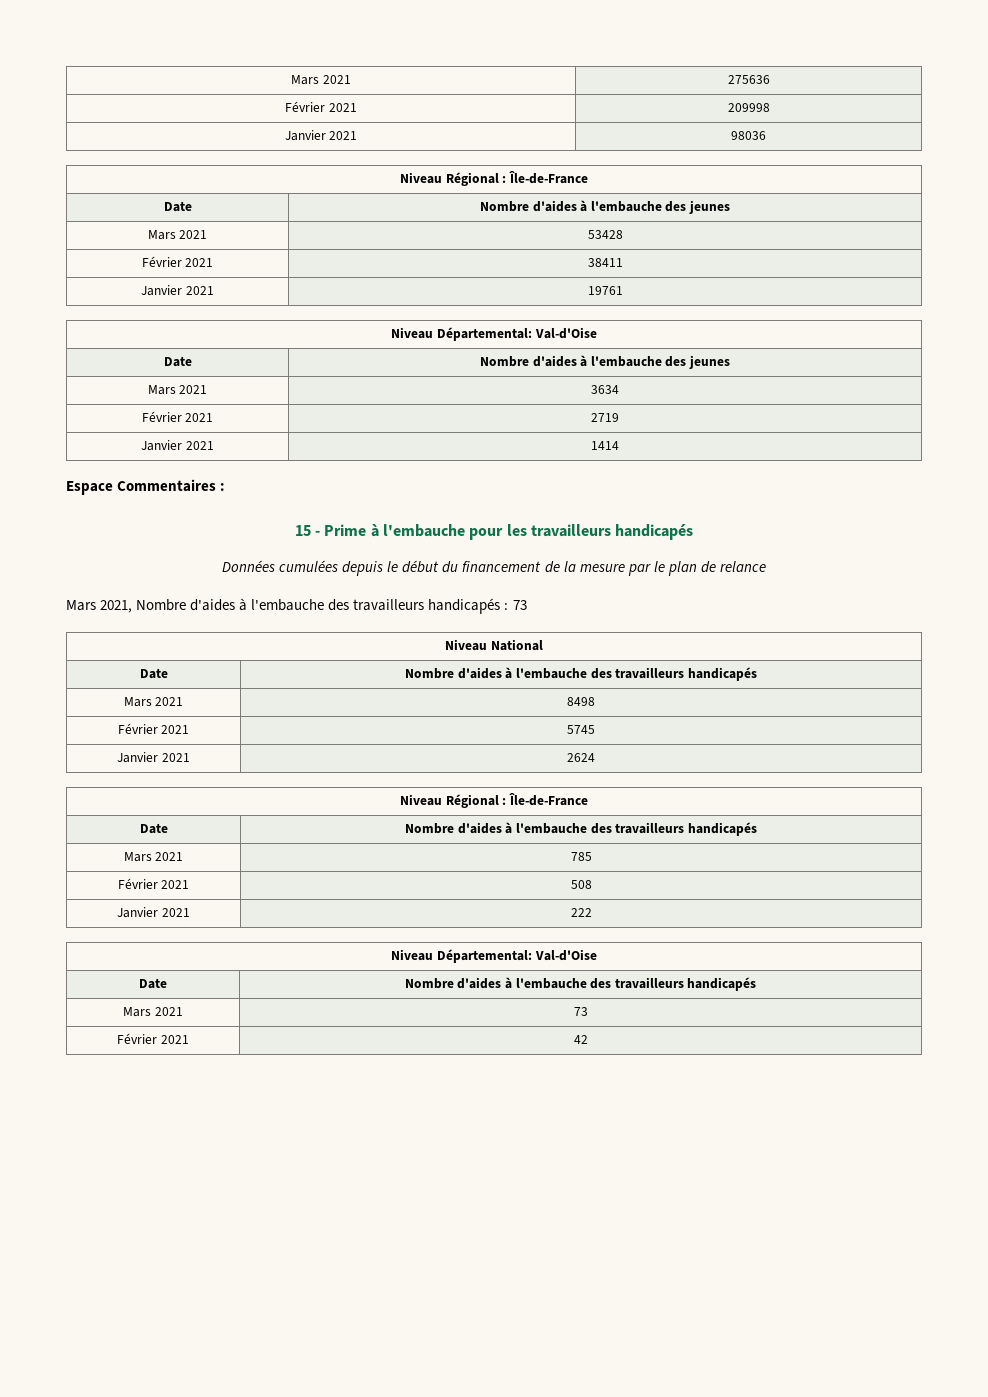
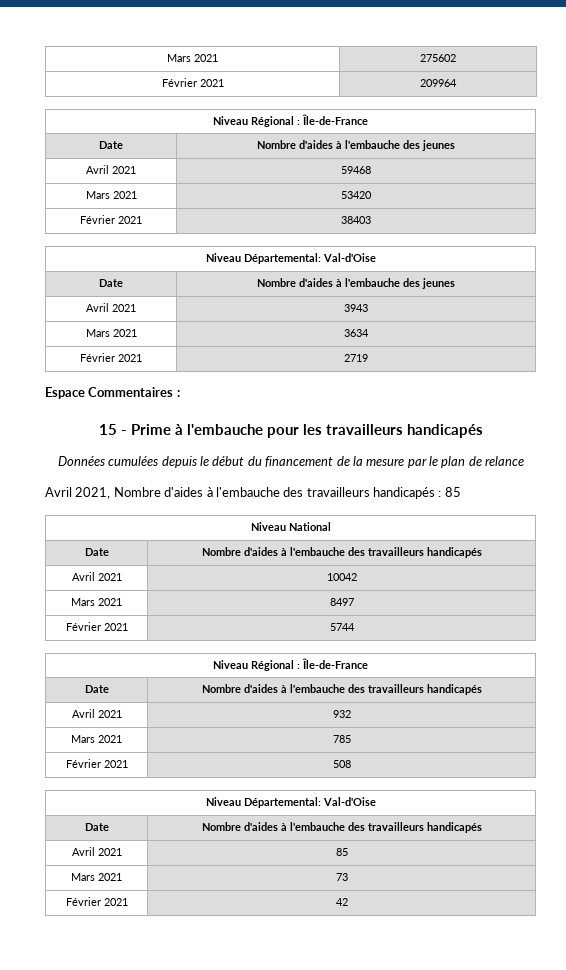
[291,75,351,85] [727,75,770,84] [285,101,357,112] [727,103,770,112] [284,130,358,141] [731,131,766,140] Mars 2021 | 275636 // Février 2021 | 209998 // Janvier 2021 | 98036 -> [167,54,218,62] [419,54,456,62] [161,78,224,87] [419,79,457,87] Mars 2021 | 275602 // Février 2021 | 209964
[147,230,208,240] [587,230,623,239] [141,256,214,267] [587,258,623,267] [141,285,214,296] [587,286,623,295] // Mars 2021 | 53428 // Février 2021 | 38411 // Janvier 2021 | 19761 -> [86,165,136,174] [340,166,371,174] [85,191,137,199] [340,191,372,199] [80,215,142,224] [340,216,371,224] // Avril 2021 | 59468 // Mars 2021 | 53420 // Février 2021 | 38403
(731, 362) none -> [86,303,136,312] [343,304,368,312] // Avril 2021 | 3943
[141,440,214,451] [591,441,619,450] // Janvier 2021 | 1414 -> (368, 358) none
[66,600,96,611] Mars -> [45,487,72,497] Avril
[512,600,527,610] 73 -> [444,487,461,497] 85
[123,697,184,707] [567,697,595,706] [117,723,190,734] [567,725,595,734] [117,752,190,763] [567,753,595,762] // Mars 2021 | 8498 // Février 2021 | 5745 // Janvier 2021 | 2624 -> [71,572,122,581] [326,573,357,581] [71,598,122,606] [329,598,354,606] [65,622,128,631] [329,623,355,631] // Avril 2021 | 10042 // Mars 2021 | 8497 // Février 2021 | 5744
(757, 829) none -> [71,709,122,718] [332,710,351,718] // Avril 2021 | 932
[117,907,190,918] [570,908,592,917] // Janvier 2021 | 222 -> (351, 764) none
(757, 984) none -> [71,847,122,856] [335,848,348,856] // Avril 2021 | 85

